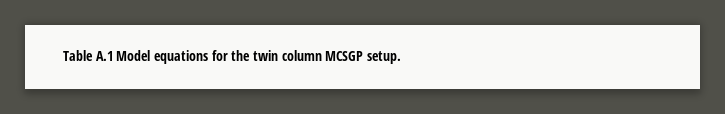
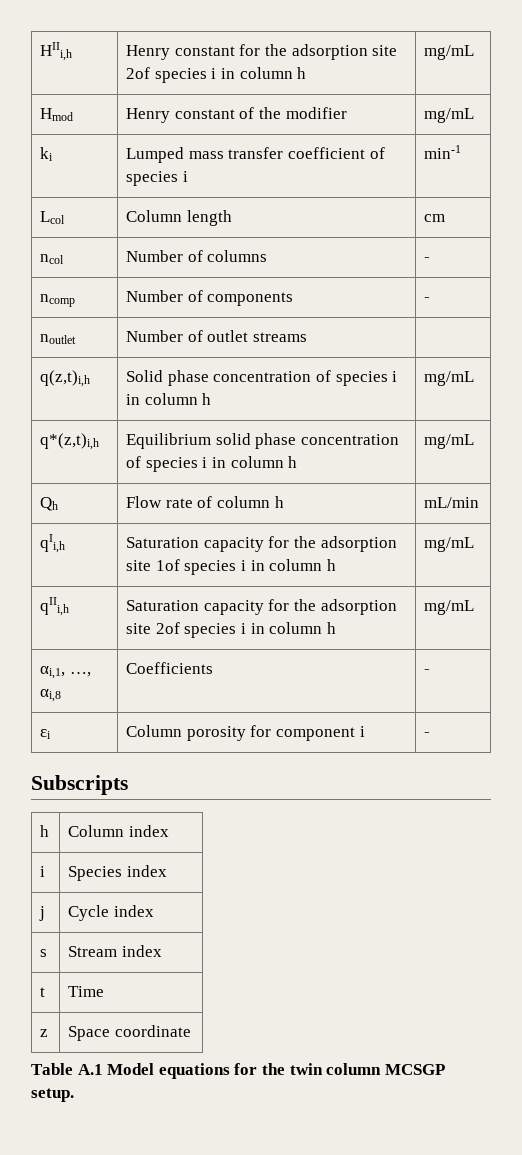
(63, 55) none -> [40,42,73,61] [126,44,398,60] [126,67,307,83] [424,45,475,60] [40,108,74,121] [126,107,347,123] [424,108,475,123] [40,147,54,161] [126,147,385,163] [126,171,188,186] [424,145,462,159] [40,211,66,224] [126,210,232,226] [424,214,446,222] [40,254,65,264] [126,250,268,262] [424,257,431,262] [40,294,76,307] [126,290,294,306] [424,297,431,302] [40,334,77,344] [126,330,307,342] [40,370,91,387] [126,370,398,386] [126,393,212,405] [424,371,475,386] [40,433,100,450] [126,433,399,449] [126,456,298,472] [424,434,475,449] [40,497,59,511] [126,496,284,508] [424,497,480,508] [40,534,66,553] [126,536,397,552] [126,559,336,575] [424,537,475,552] [40,597,70,616] [126,599,397,615] [126,622,336,638] [424,600,475,615] [40,666,91,679] [40,689,62,702] [126,662,214,674] [424,669,431,674] [40,729,52,739] [126,725,365,741] [424,732,431,737] [31,775,128,795] [40,825,50,837] [68,825,169,837] [40,866,46,877] [68,865,167,881] [39,906,46,921] [68,905,154,921] [40,949,48,957] [68,945,162,957] [40,987,46,997] [68,986,105,997] [40,1029,49,1037] [68,1025,191,1041] HIIi,h | Henry constant for the adsorption site 2of species i in column h | mg/mL // Hmod | Henry constant of the modifier | mg/mL // ki | Lumped mass transfer coefficient of species i | min-1 // Lcol | Column length | cm // ncol | Number of columns | - // ncomp | Number of components | - // noutlet | Number of outlet streams | // q(z,t)i,h | Solid phase concentration of species i in column h | mg/mL // q*(z,t)i,h | Equilibrium solid phase concentration of species i in column h | mg/mL // Qh | Flow rate of column h | mL/min // qIi,h | Saturation capacity for the adsorption site 1of species i in column h | mg/mL // qIIi,h | Saturation capacity for the adsorption site 2of species i in column h | mg/mL // αi,1, …, αi,8 | Coefficients | - // εi | Column porosity for component i | - // Subscripts // h | Column index // i | Species index // j | Cycle index // s | Stream index // t | Time // z | Space coordinate //

